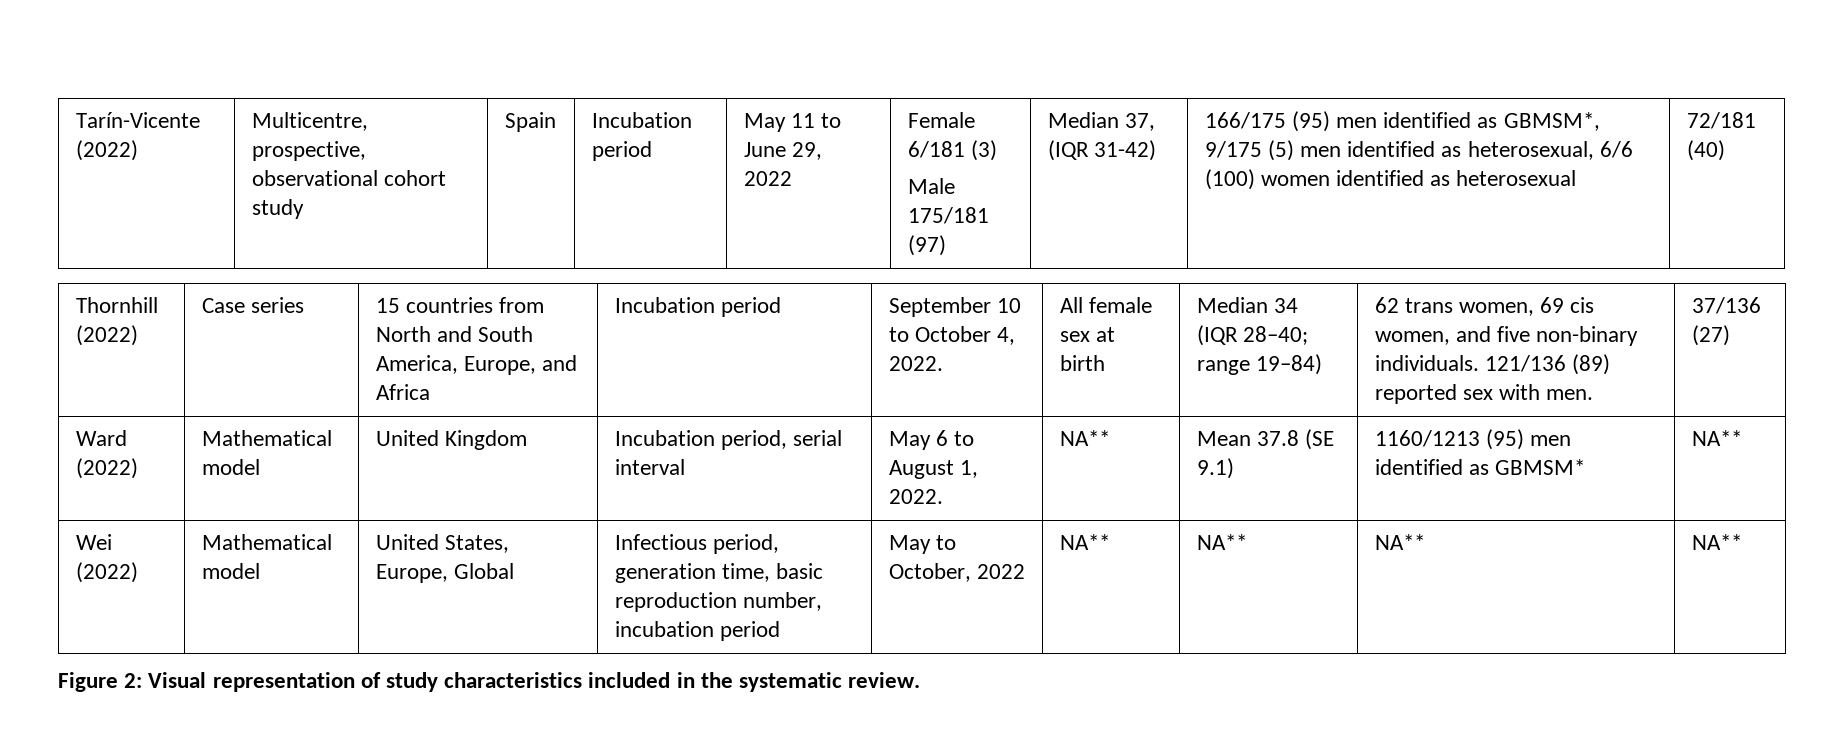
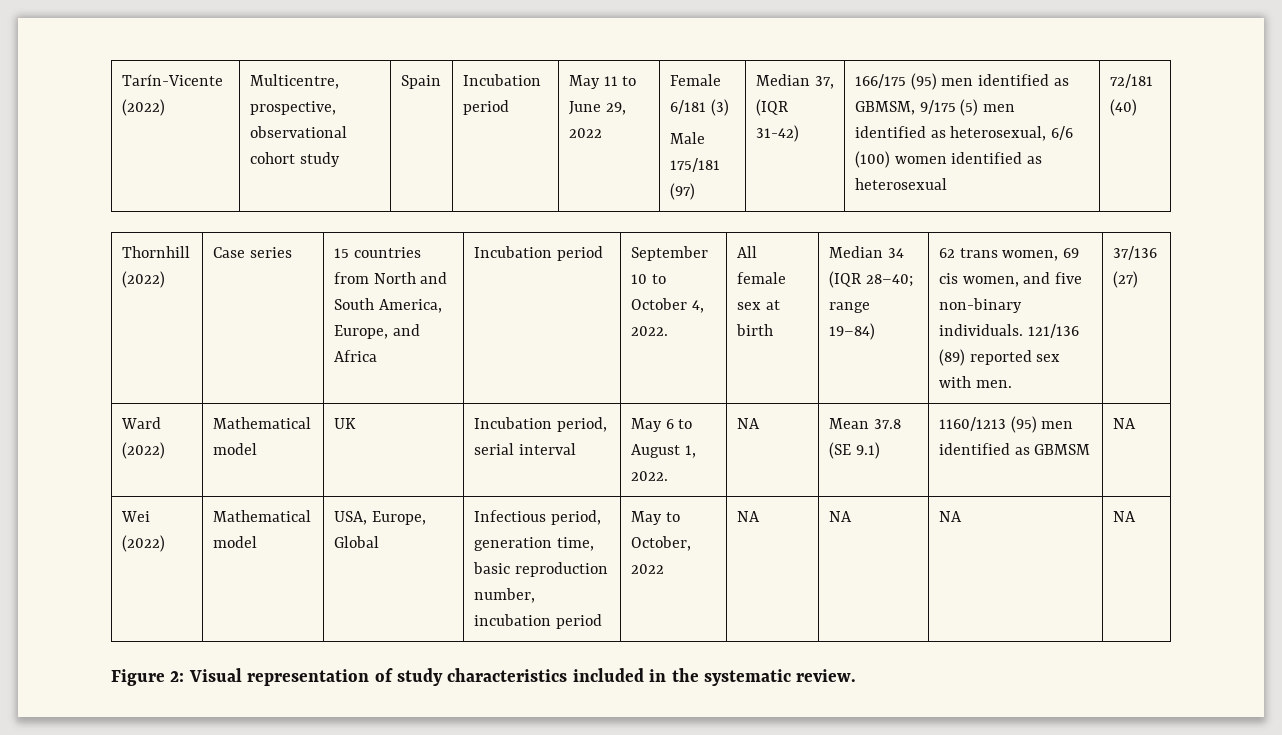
[1503,112,1600,131] GBMSM*, -> [854,101,915,115] GBMSM,
[375,430,527,450] United Kingdom -> [333,418,356,429] UK
[1059,430,1110,446] NA** -> [736,418,760,429] NA
[1494,459,1585,475] [1691,430,1742,446] GBMSM* | NA** -> [1034,444,1091,455] [1112,418,1136,429] GBMSM | NA
[375,534,509,553] United States, -> [333,511,367,525] USA,
[1059,534,1110,550] [1196,534,1247,550] [1374,534,1425,550] [1691,534,1742,550] NA** | NA** | NA** | NA** -> [736,511,760,522] [828,511,852,522] [938,511,962,522] [1112,511,1136,522] NA | NA | NA | NA

